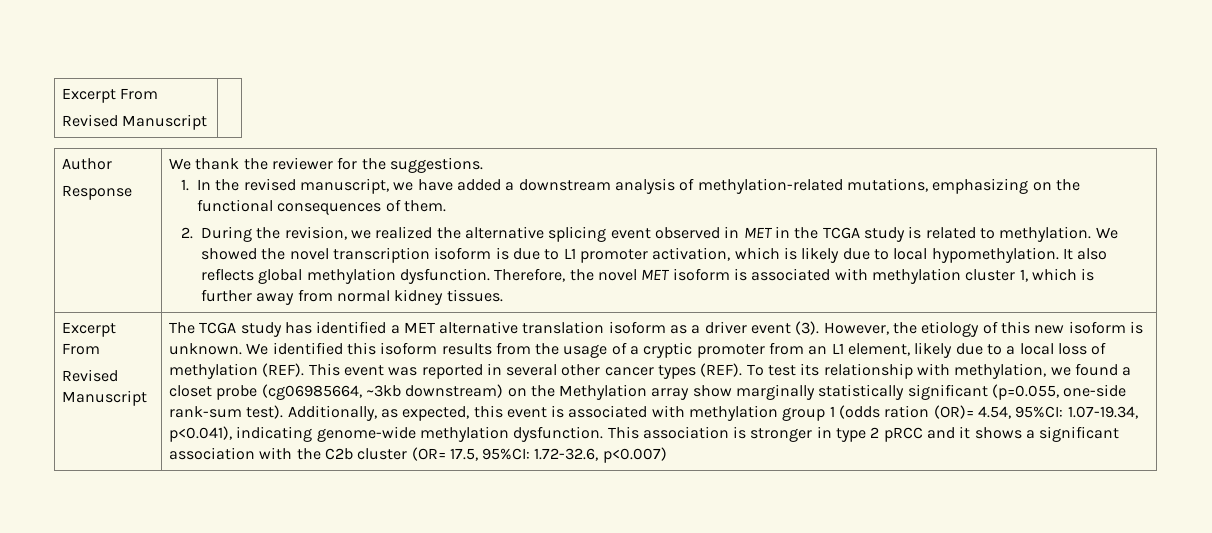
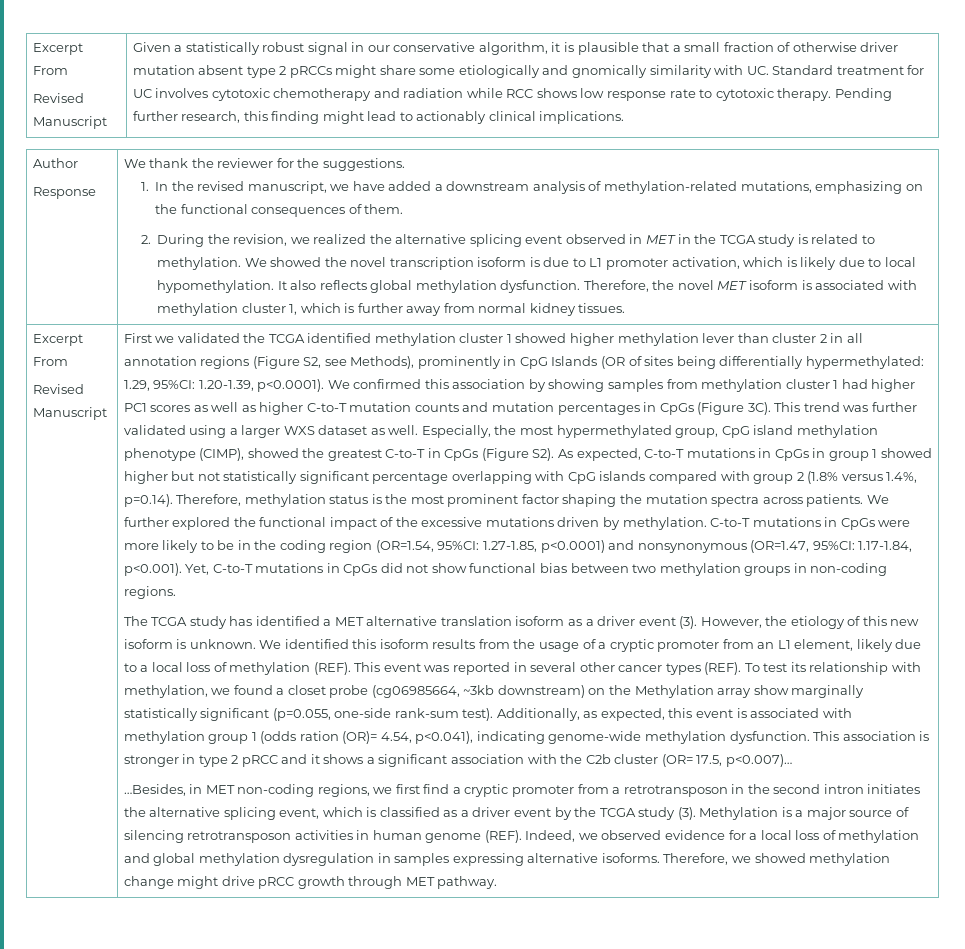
[61,88,159,103] [61,114,208,130] Excerpt From // Revised Manuscript | -> [32,43,83,55] [32,66,68,75] [32,93,84,103] [32,116,107,129] [132,42,899,55] [132,65,925,78] [132,88,892,101] [132,111,625,124] Excerpt From // Revised Manuscript | Given a statistically robust signal in our conservative algorithm, it is plausible that a small fraction of otherwise driver mutation absent type 2 pRCCs might share some etiologically and gnomically similarity with UC. Standard treatment for UC involves cytotoxic chemotherapy and radiation while RCC shows low response rate to cytotoxic therapy. Pending further research, this finding might lead to actionably clinical implications.
(147, 398) none -> [123,333,863,346] [123,356,924,369] [123,379,916,392] [123,402,917,415] [123,425,878,438] [123,448,932,461] [123,471,918,484] [123,494,889,507] [123,517,911,530] [123,540,913,553] [123,563,888,576] [123,586,176,599] First we validated the TCGA identified methylation cluster 1 showed higher methylation lever than cluster 2 in all annotation regions (Figure S2, see Methods), prominently in CpG Islands (OR of sites being differentially hypermethylated: 1.29, 95%CI: 1.20-1.39, p<0.0001). We confirmed this association by showing samples from methylation cluster 1 had higher PC1 scores as well as higher C-to-T mutation counts and mutation percentages in CpGs (Figure 3C). This trend was further validated using a larger WXS dataset as well. Especially, the most hypermethylated group, CpG island methylation phenotype (CIMP), showed the greatest C-to-T in CpGs (Figure S2). As expected, C-to-T mutations in CpGs in group 1 showed higher but not statistically significant percentage overlapping with CpG islands compared with group 2 (1.8% versus 1.4%, p=0.14). Therefore, methylation status is the most prominent factor shaping the mutation spectra across patients. We further explored the functional impact of the excessive mutations driven by methylation. C-to-T mutations in CpGs were more likely to be in the coding region (OR=1.54, 95%CI: 1.27-1.85, p<0.0001) and nonsynonymous (OR=1.47, 95%CI: 1.17-1.84, p<0.001). Yet, C-to-T mutations in CpGs did not show functional bias between two methylation groups in non-coding regions. //
[1015,406,1138,419] 95%CI: 1.07-19.34, -> (412, 737) none
[482,447,667,463] 95%CI: 1.72-32.6, p<0.007) -> [725,754,792,767] [123,784,921,797] [123,807,909,820] [123,830,920,843] [123,853,891,866] [123,876,498,889] p<0.007)… // …Besides, in MET non-coding regions, we first find a cryptic promoter from a retrotransposon in the second intron initiates the alternative splicing event, which is classified as a driver event by the TCGA study (3). Methylation is a major source of silencing retrotransposon activities in human genome (REF). Indeed, we observed evidence for a local loss of methylation and global methylation dysregulation in samples expressing alternative isoforms. Therefore, we showed methylation change might drive pRCC growth through MET pathway.

